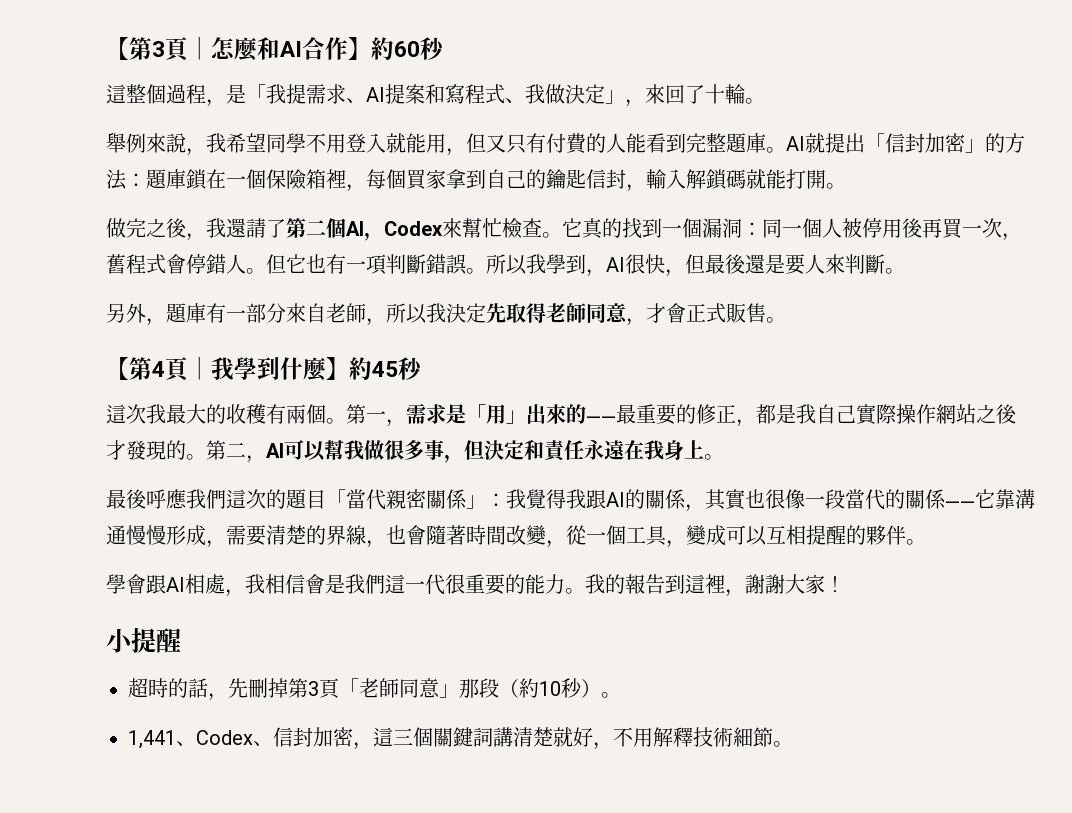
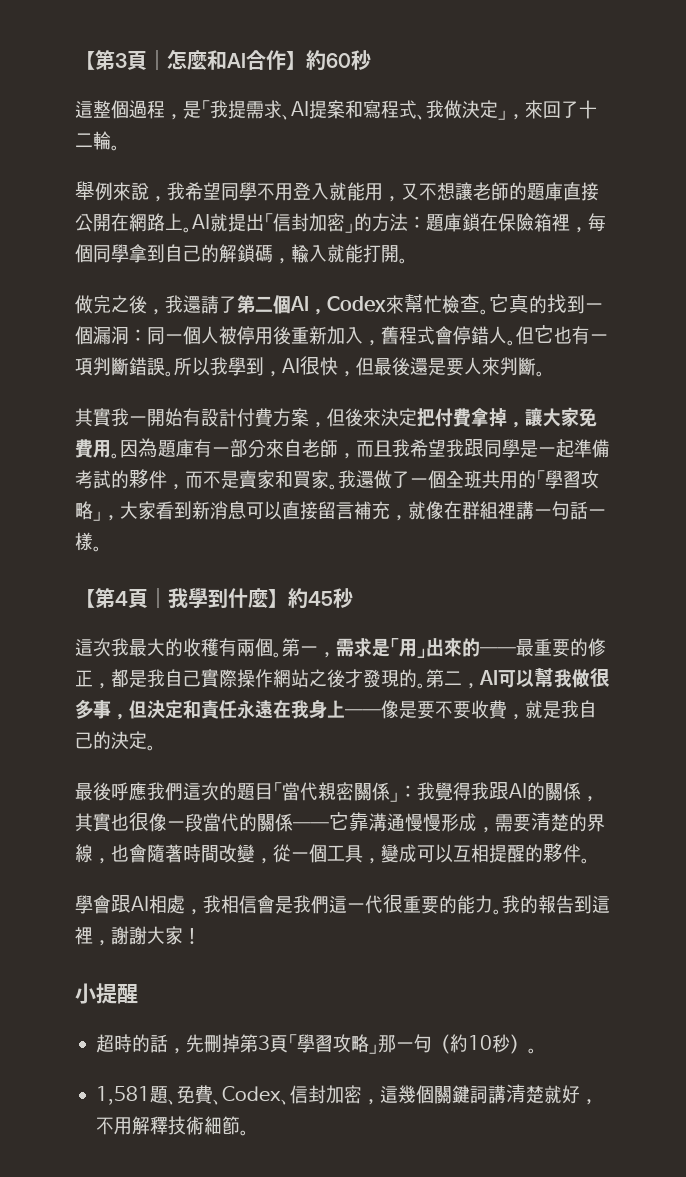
(725, 94) none -> [75,133,93,148] 二
[466,133,766,154] 但又只有付費的人能看到完整題庫 -> [401,181,599,201] [75,213,183,232] 又不想讓老師的題庫直接公開在網路上
[226,169,266,189] 一個 -> (498, 222) none
[406,169,446,190] 買家 -> [93,244,129,263] 同學
[546,169,746,192] 鑰匙信封，輸入解鎖碼 -> [219,244,327,264] 解鎖碼，輸入
[922,218,1002,239] 再買一次 -> [291,326,363,345] 重新加入
[106,303,166,326] 另外， -> [75,407,597,428] [75,438,158,459] 其實我一開始有設計付費方案，但後來決定把付費拿掉，讓大家免費用。因為
[386,303,766,326] 所以我決定先取得老師同意，才會正式販售 -> [356,439,610,458] [75,469,599,490] [75,500,606,521] [75,532,93,551] 而且我希望我跟同學是一起準備考試的夥伴，而不是賣家和買家。我還做了一個全班共用的「學習攻略」，大家看到新消息可以直接留言補充，就像在群組裡講一句話一樣
(704, 449) none -> [345,700,597,720] [75,731,147,750] ——像是要不要收費，就是我自己的決定
[359,678,499,698] 老師同意」那段 -> [297,1034,433,1054] 學習攻略」那一句
[128,730,176,749] 1,441 -> [96,1085,214,1105] 1,581題、免費
[393,728,413,745] 三 -> [398,1085,417,1104] 幾

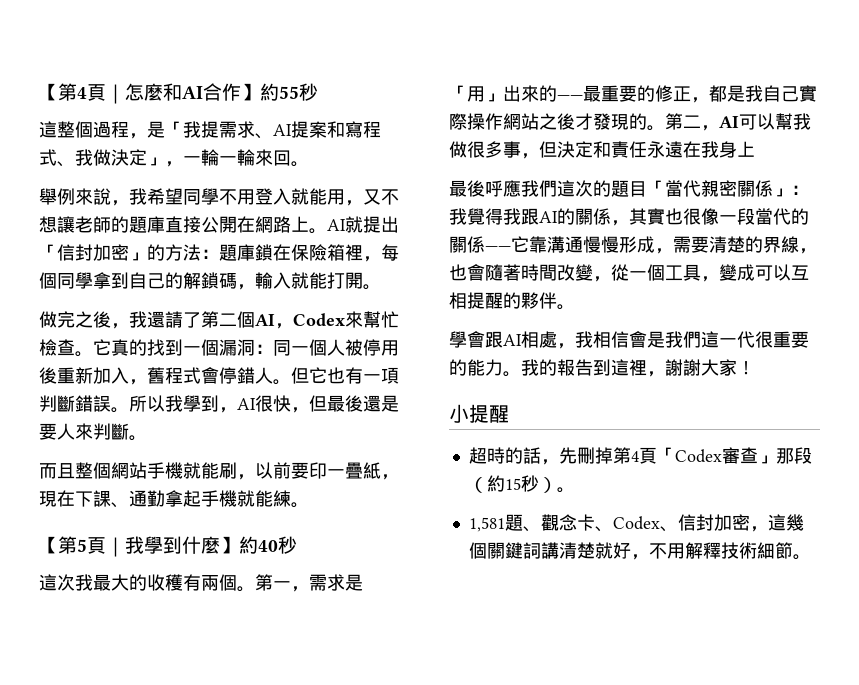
[75,50,127,70] 【第3 -> [39,83,87,101] 【第4
[326,53,351,68] 60 -> [279,86,299,99] 55
[525,100,597,119] [75,131,111,150] 來回了十二輪 -> [183,149,291,166] 一輪一輪來回
[75,407,597,428] [75,438,610,459] [75,469,599,490] [75,500,606,521] [75,532,93,551] 其實我一開始有設計付費方案，但後來決定把付費拿掉，讓大家免費用。因為題庫有一部分來自老師，而且我希望我跟同學是一起準備考試的夥伴，而不是賣家和買家。我還做了一個全班共用的「學習攻略」，大家看到新消息可以直接留言補充，就像在群組裡講一句話一樣 -> [39,462,399,480] [39,490,291,508] 而且整個網站手機就能刷，以前要印一疊紙，現在下課、通勤拿起手機就能練
[115,591,128,606] 4 -> [77,539,87,552] 5
[308,591,333,606] 45 -> [258,540,278,552] 40
[345,700,597,720] [75,731,156,751] ——像是要不要收費，就是我自己的決定。 -> (755, 149) none
[258,1034,493,1054] 3頁「學習攻略」那一句（約10 -> [630,447,812,464] [468,475,521,493] 4頁「Codex審查」那段（約15
[177,1085,214,1104] 免費 -> [540,514,595,531] 觀念卡

